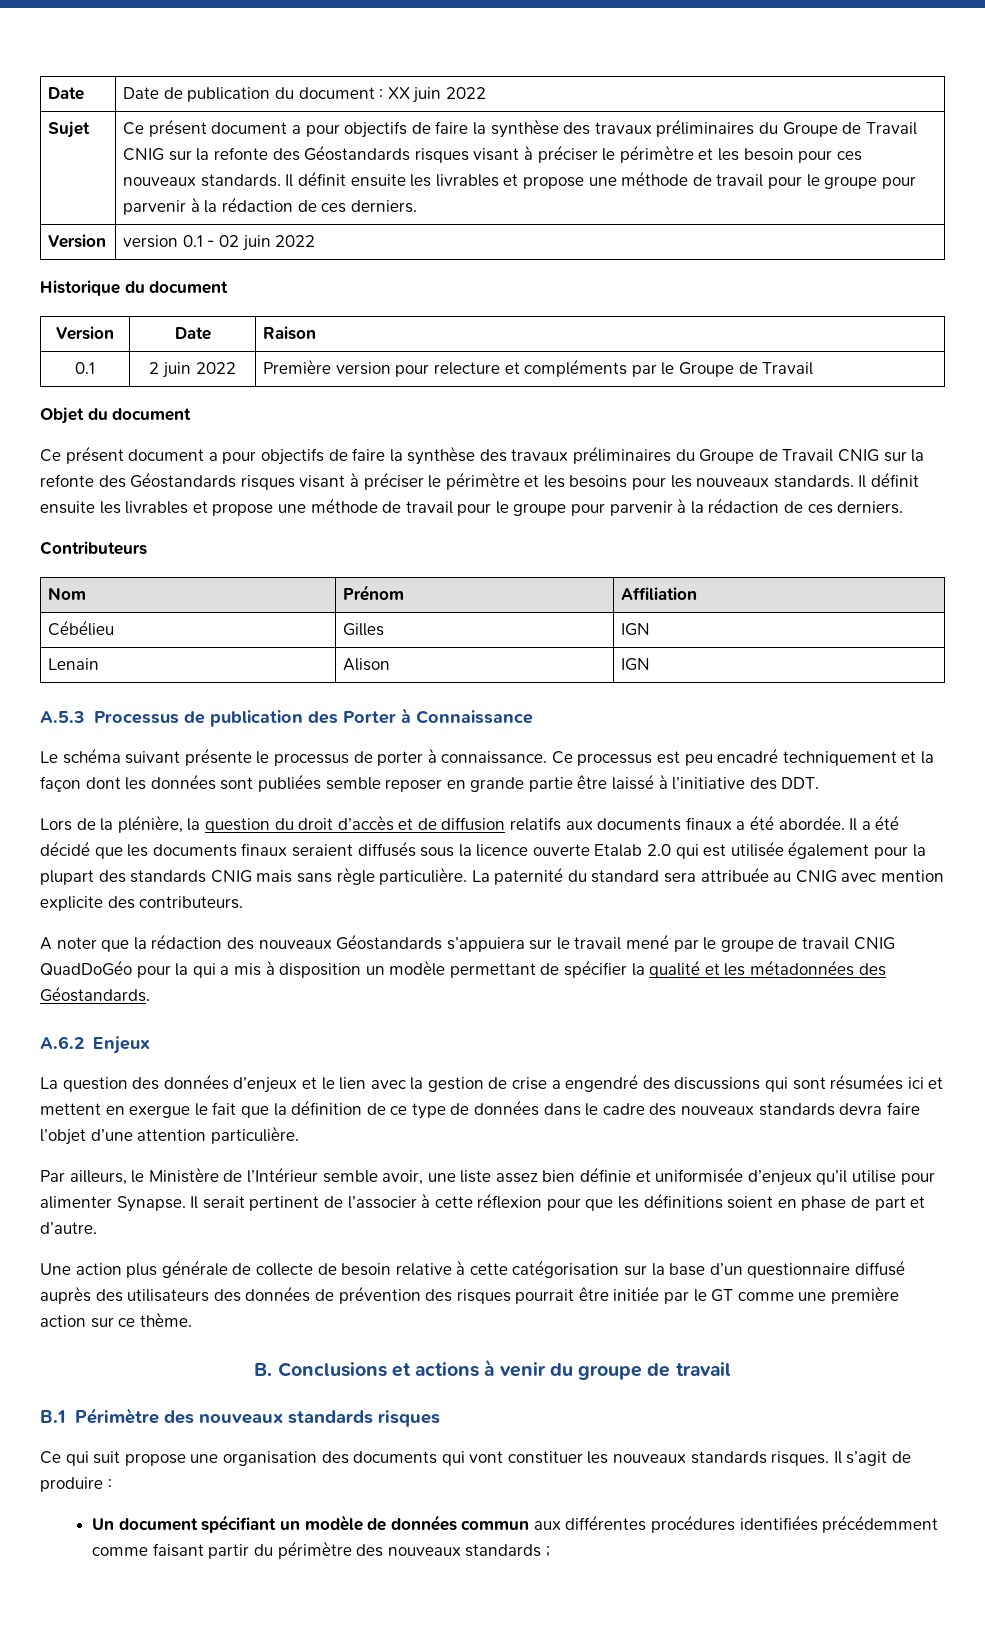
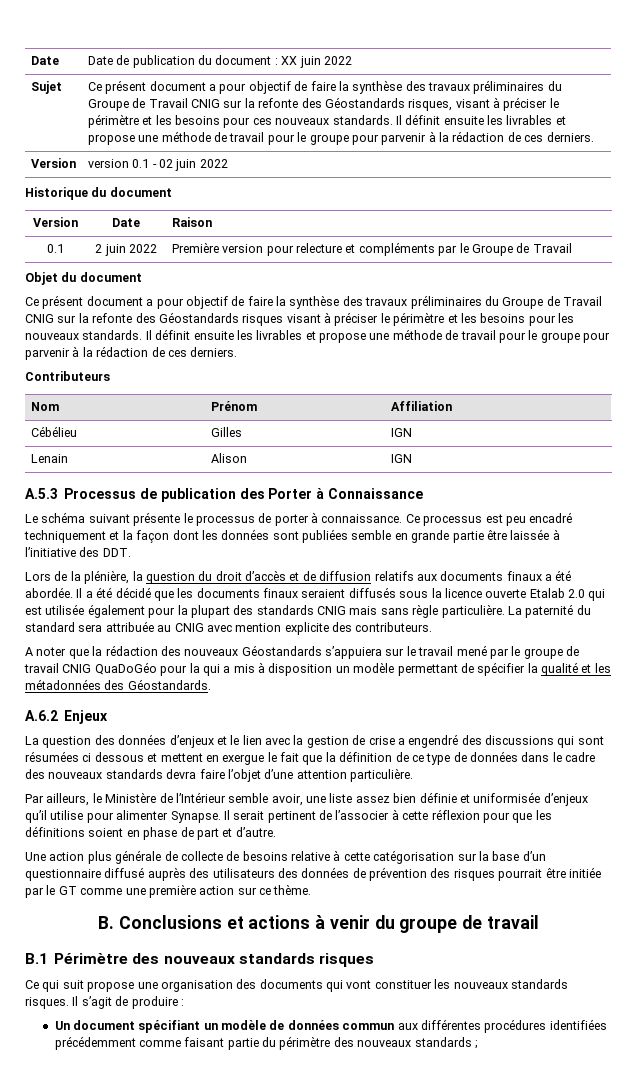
[344,121,408,138] objectifs -> [248,81,291,94] objectif
[414,145,794,163] risques visant à préciser le périmètre et les besoin -> [408,97,559,111] [87,114,221,128] risques, visant à préciser le périmètre et les besoins
[260,448,324,465] objectifs -> [185,296,228,309] objectif
[385,779,443,792] reposer -> (392, 535) none
[612,774,655,790] laissé -> [510,529,550,540] laissée
[40,960,132,976] QuadDoGéo -> [94,662,157,675] QuaDoGéo
[907,1077,924,1089] ici -> [82,752,144,762] ci dessous
[341,1263,392,1276] besoin -> [242,851,288,861] besoins
[208,1544,250,1559] partir -> [227,1038,259,1050] partie

